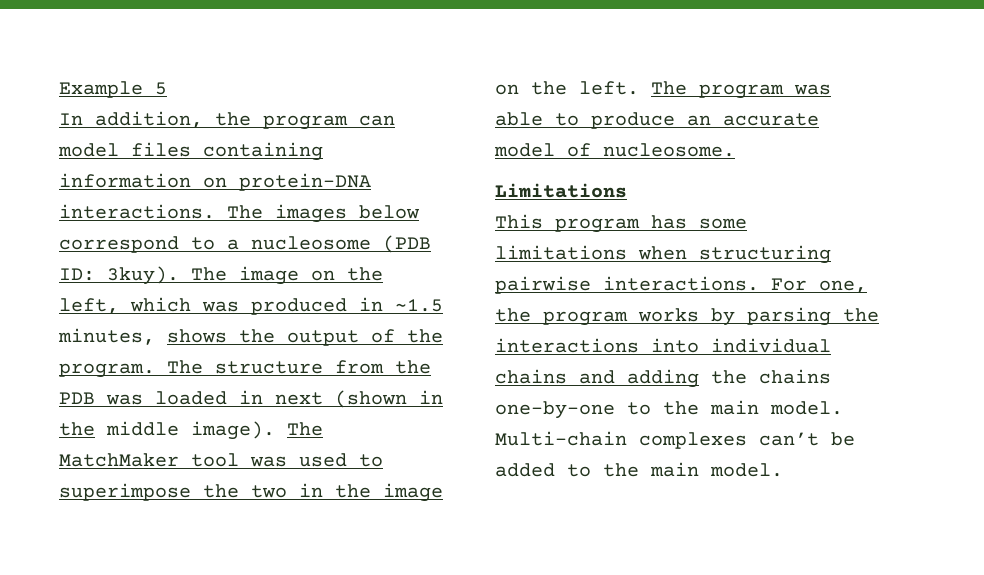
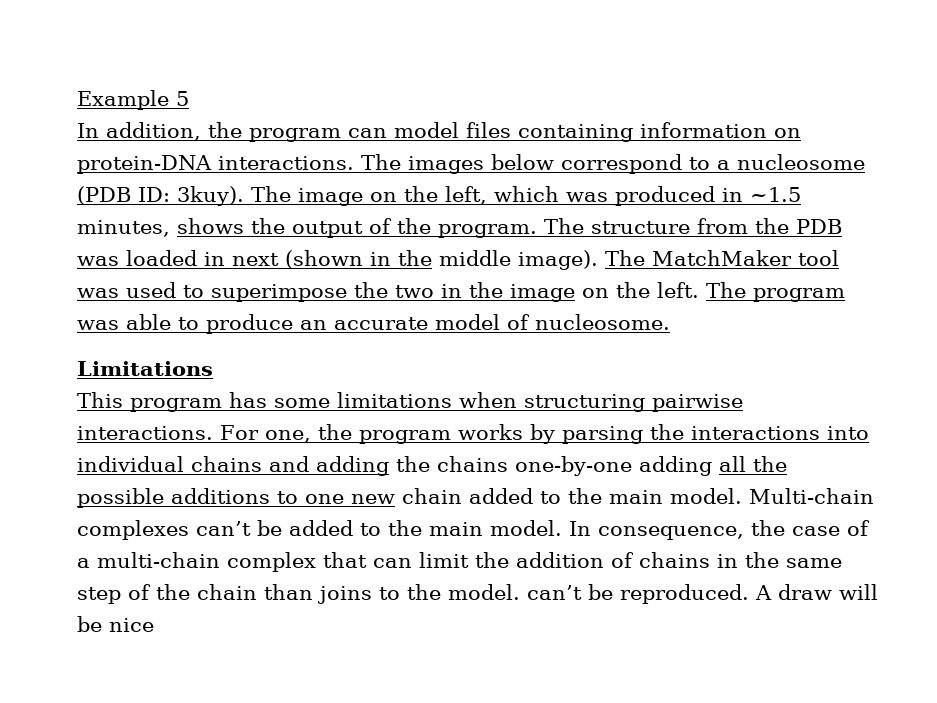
(615, 410) none -> [639,456,787,476] [77,488,533,508] adding all the possible additions to one new chain added
(783, 470) none -> [569,520,870,540] [77,552,842,572] [77,584,878,604] [77,616,154,632] In consequence, the case of a multi-chain complex that can limit the addition of chains in the same step of the chain than joins to the model. can’t be reproduced. A draw will be nice

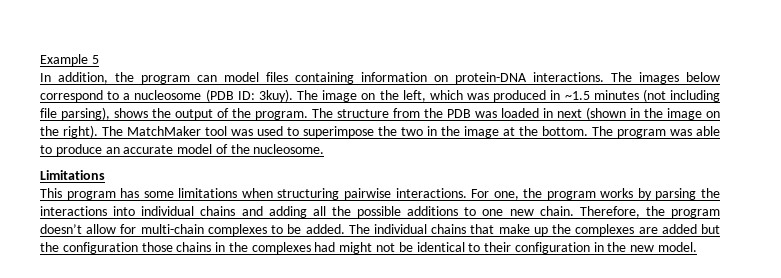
[77,220,170,237] minutes, -> [593,89,720,102] [40,107,110,120] minutes (not including file parsing),
[439,250,598,270] middle image). -> [667,108,720,120] [40,125,98,138] image on the right).
[582,282,699,298] on the left. -> [503,126,588,136] at the bottom.
(530, 322) none -> [230,144,250,154] the
[396,456,712,476] the chains one-by-one adding -> (307, 212) none
[402,488,874,504] [77,520,870,540] [77,552,842,572] [77,584,878,604] [77,616,154,632] chain added to the main model. Multi-chain complexes can’t be added to the main model. In consequence, the case of a multi-chain complex that can limit the addition of chains in the same step of the chain than joins to the model. can’t be reproduced. A draw will be nice -> [539,206,720,218] [40,224,720,236] [40,242,698,254] chain. Therefore, the program doesn’t allow for multi-chain complexes to be added. The individual chains that make up the complexes are added but the configuration those chains in the complexes had might not be identical to their configuration in the new model.

